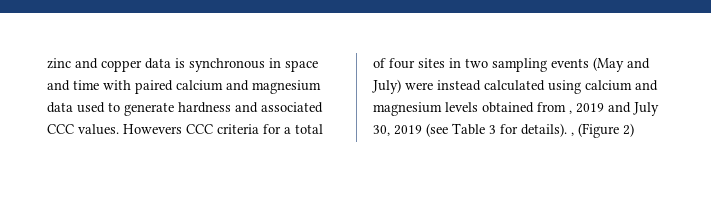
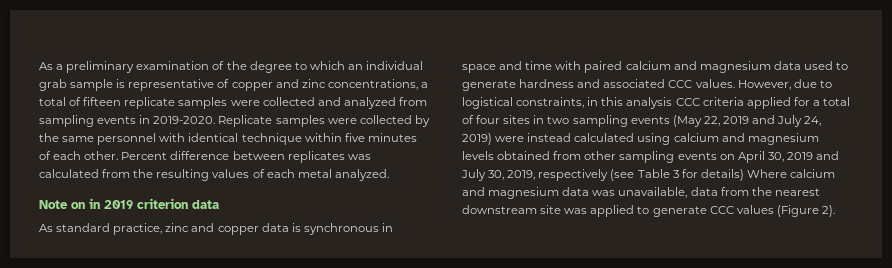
(47, 63) none -> [39,61,424,73] [39,79,428,91] [39,97,427,109] [39,115,430,127] [39,133,417,145] [39,151,371,163] [39,169,389,181] [39,198,219,209] [39,223,163,235] As a preliminary examination of the degree to which an individual grab sample is representative of copper and zinc concentrations, a total of fifteen replicate samples were collected and analyzed from sampling events in 2019-2020. Replicate samples were collected by the same personnel with identical technique within five minutes of each other. Percent difference between replicates was calculated from the resulting values of each metal analyzed. // Note on in 2019 criterion data // As standard practice,
[123,124,182,134] Howevers -> [737,79,832,90] [462,97,673,109] However, due to logistical constraints, in this analysis
(259, 129) none -> [746,97,791,109] applied
[627,58,650,69] [372,79,401,94] and July) -> [703,115,822,127] [462,133,492,145] 22, 2019 and July 24, 2019)
[569,110,572,114] , -> [584,151,784,163] other sampling events on April 30,
[394,125,422,135] 2019 -> [507,169,609,181] 2019, respectively
[521,123,634,138] details). , (Figure 2) -> [700,169,836,181] [462,187,820,199] [462,205,835,217] details) Where calcium and magnesium data was unavailable, data from the nearest downstream site was applied to generate CCC values (Figure 2).

